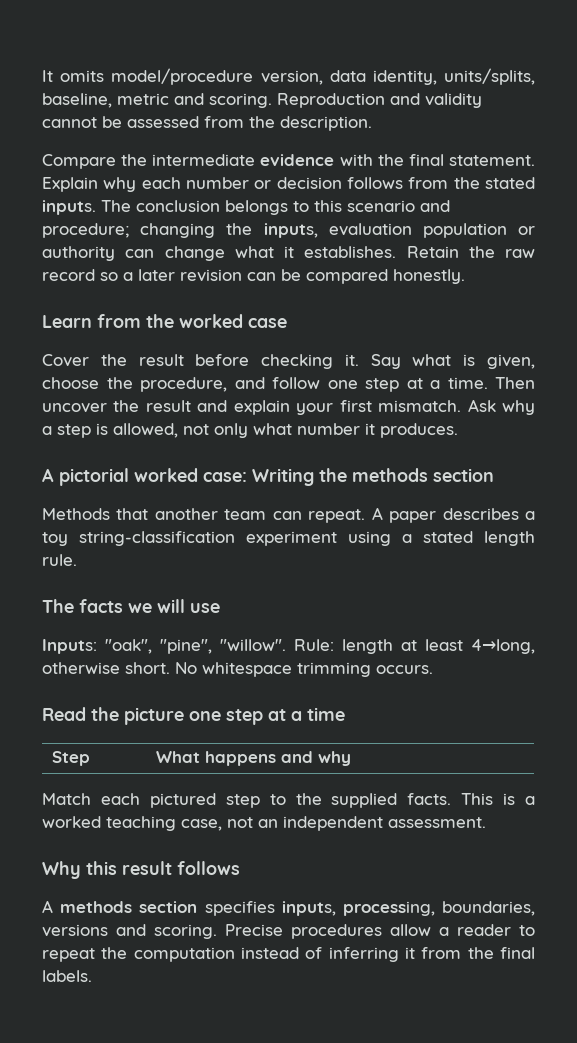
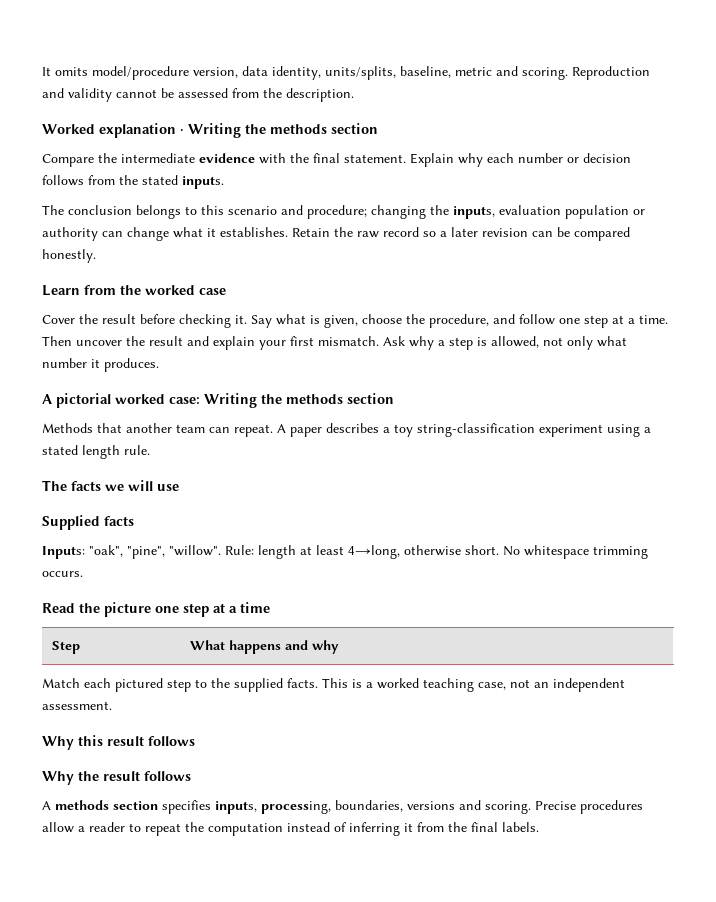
(372, 123) none -> [42,123,378,138] // Worked explanation · Writing the methods section
(96, 207) none -> (224, 182) //
(220, 608) none -> [42,515,134,530] // Supplied facts
(240, 868) none -> [42,771,191,785] // Why the result follows

